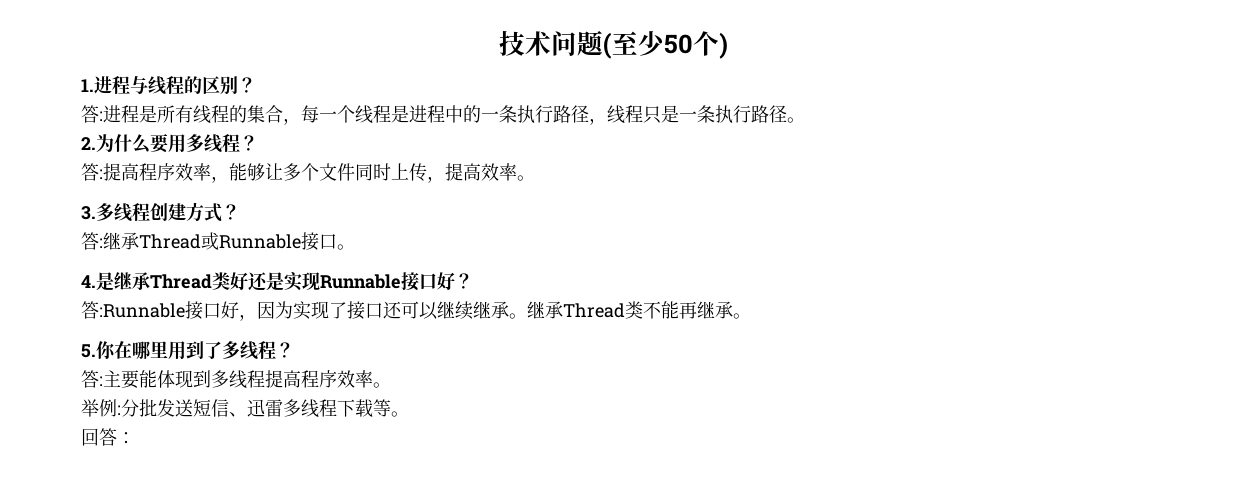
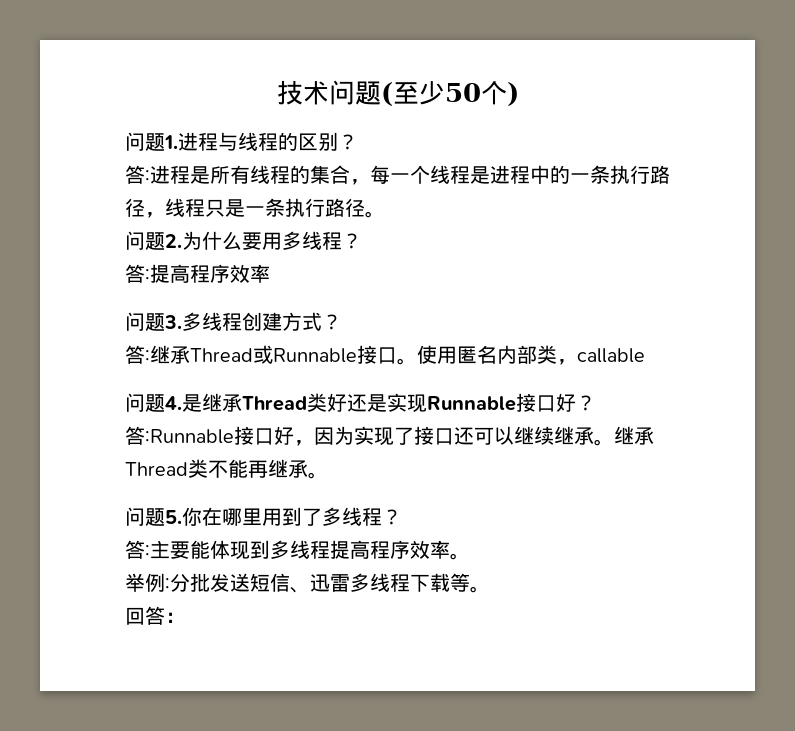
(728, 45) none -> [125,132,165,151] 问题
(805, 120) none -> [125,231,165,250] 问题
[211,163,535,183] ，能够让多个文件同时上传，提高效率。 // -> [125,312,165,331] // 问题
(355, 247) // -> [417,345,645,365] [125,393,165,412] 使用匿名内部类，callable // 问题
(751, 316) none -> [125,507,165,526] 问题

